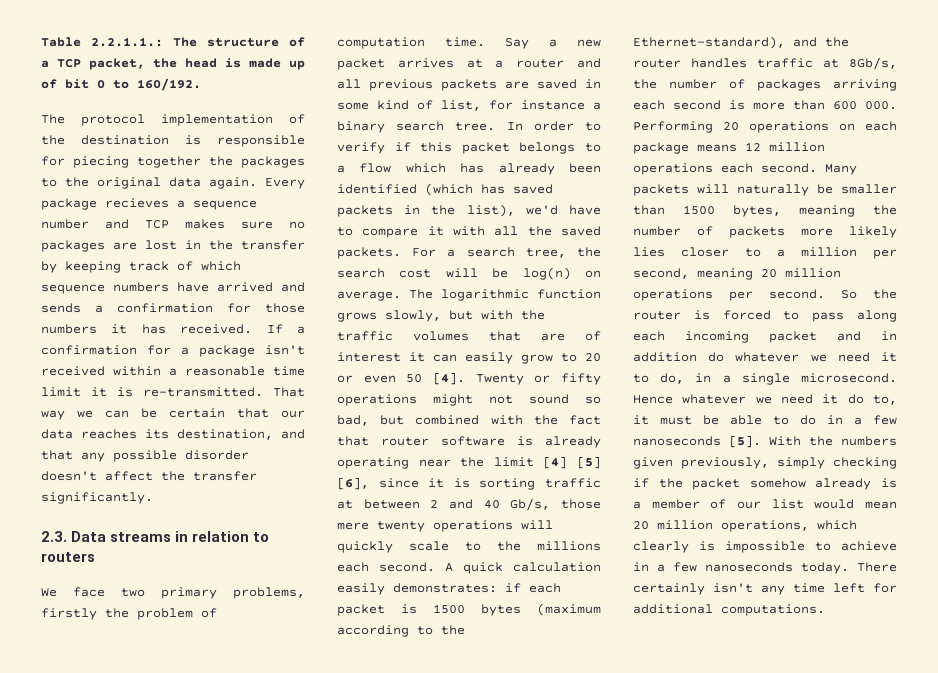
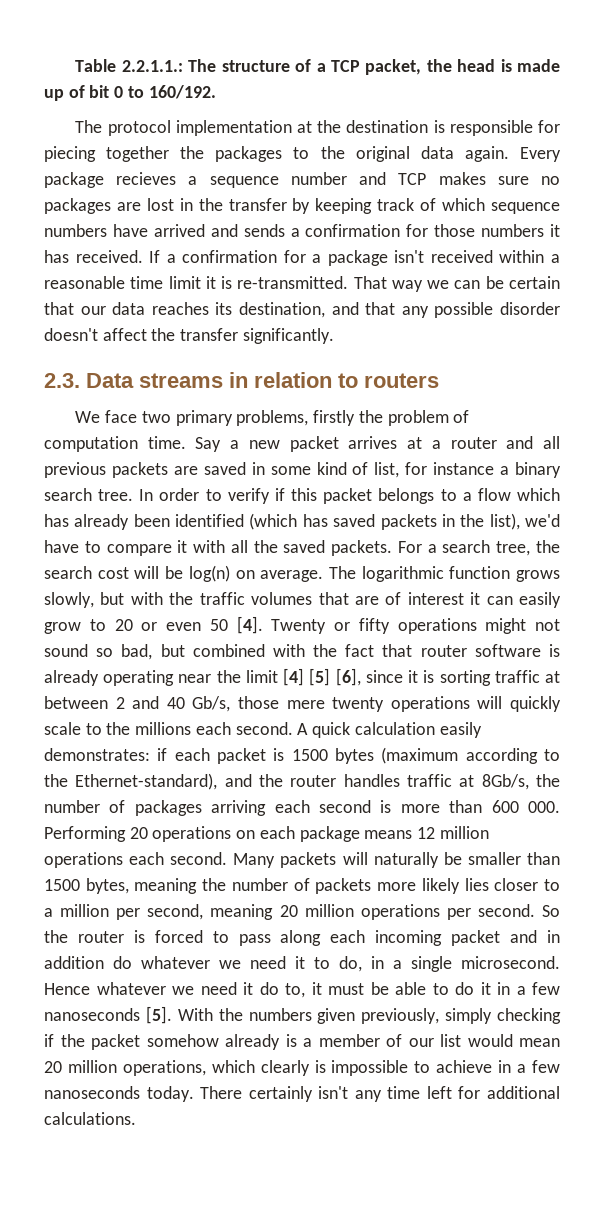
[289,114,305,124] of -> [297,121,313,133] at
(816, 420) none -> [480,982,491,995] it
[721,604,825,616] computations. -> [44,1112,136,1125] calculations.

